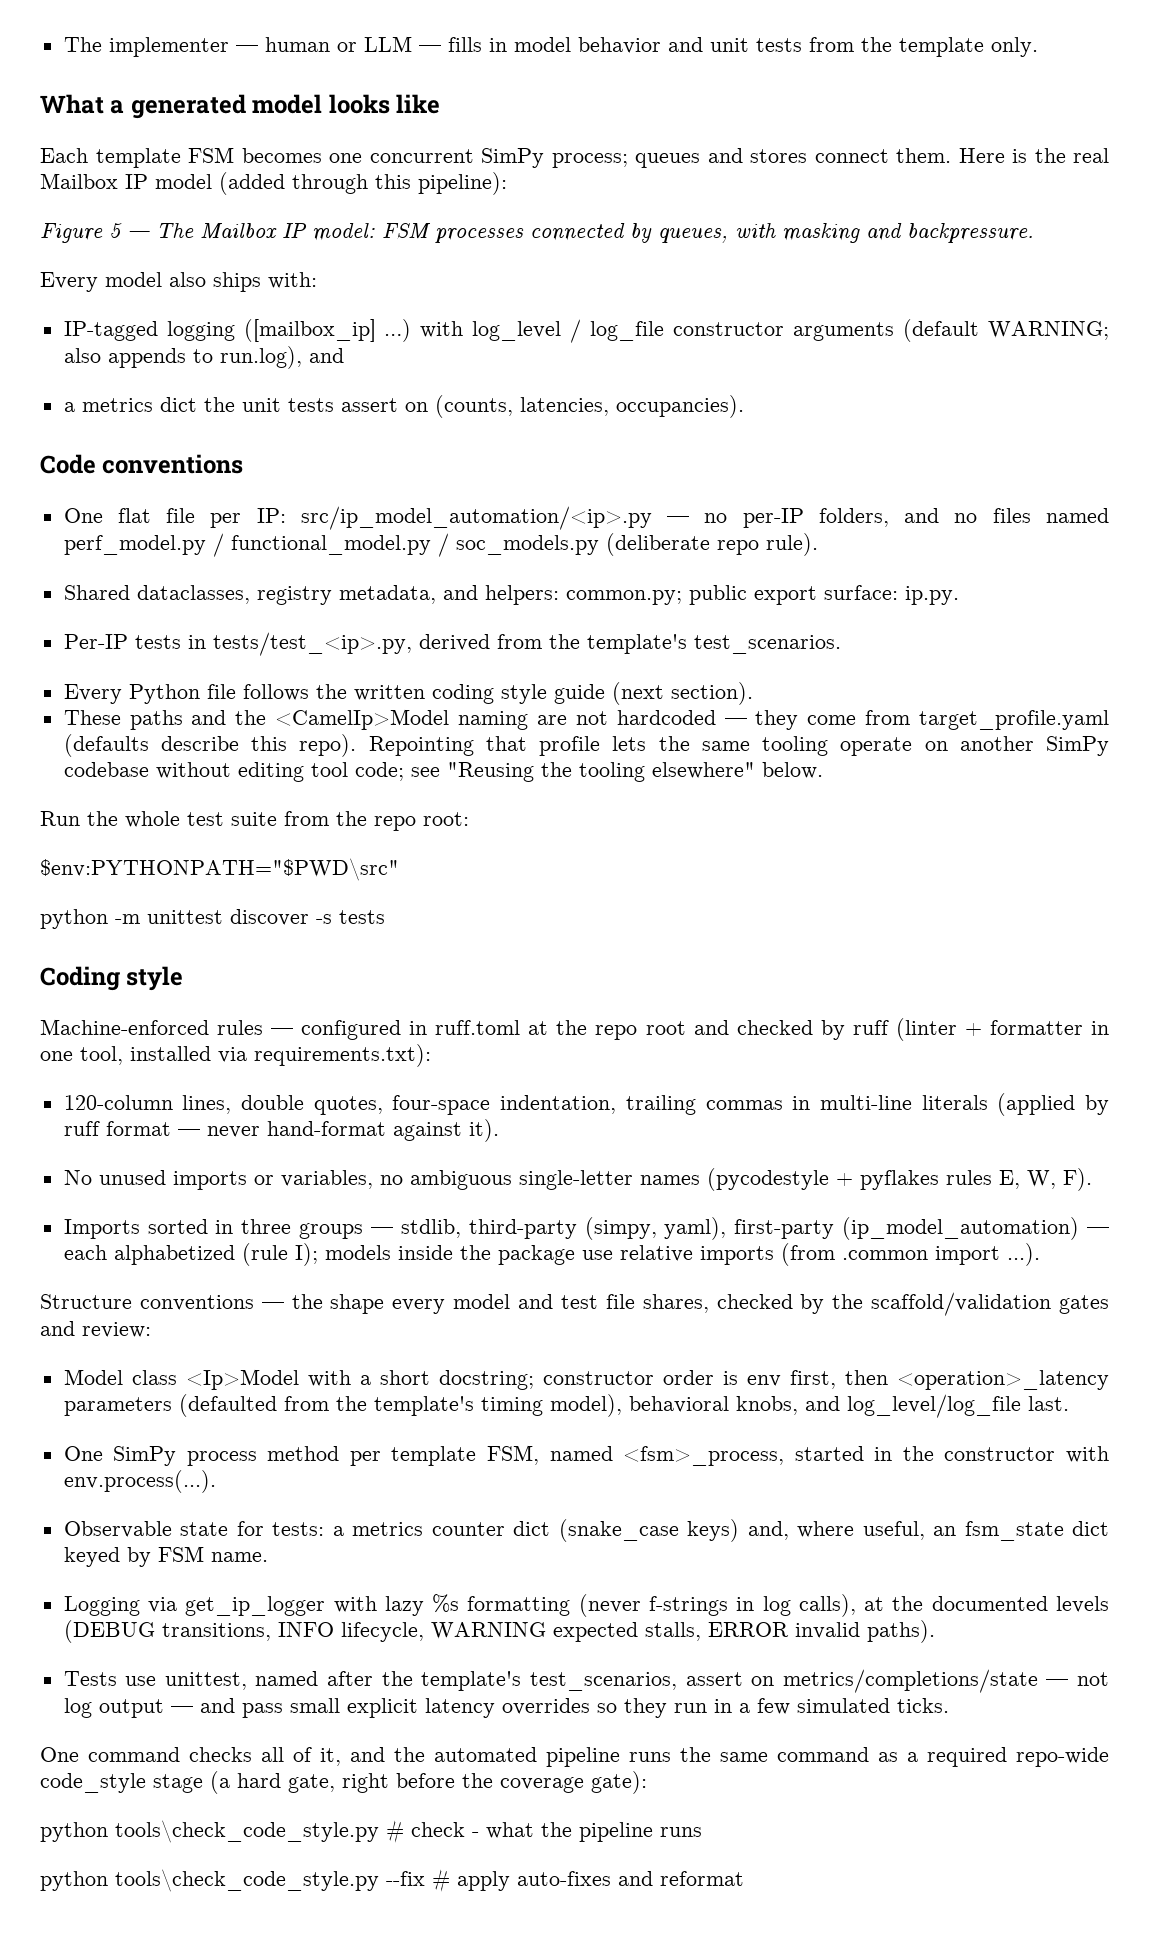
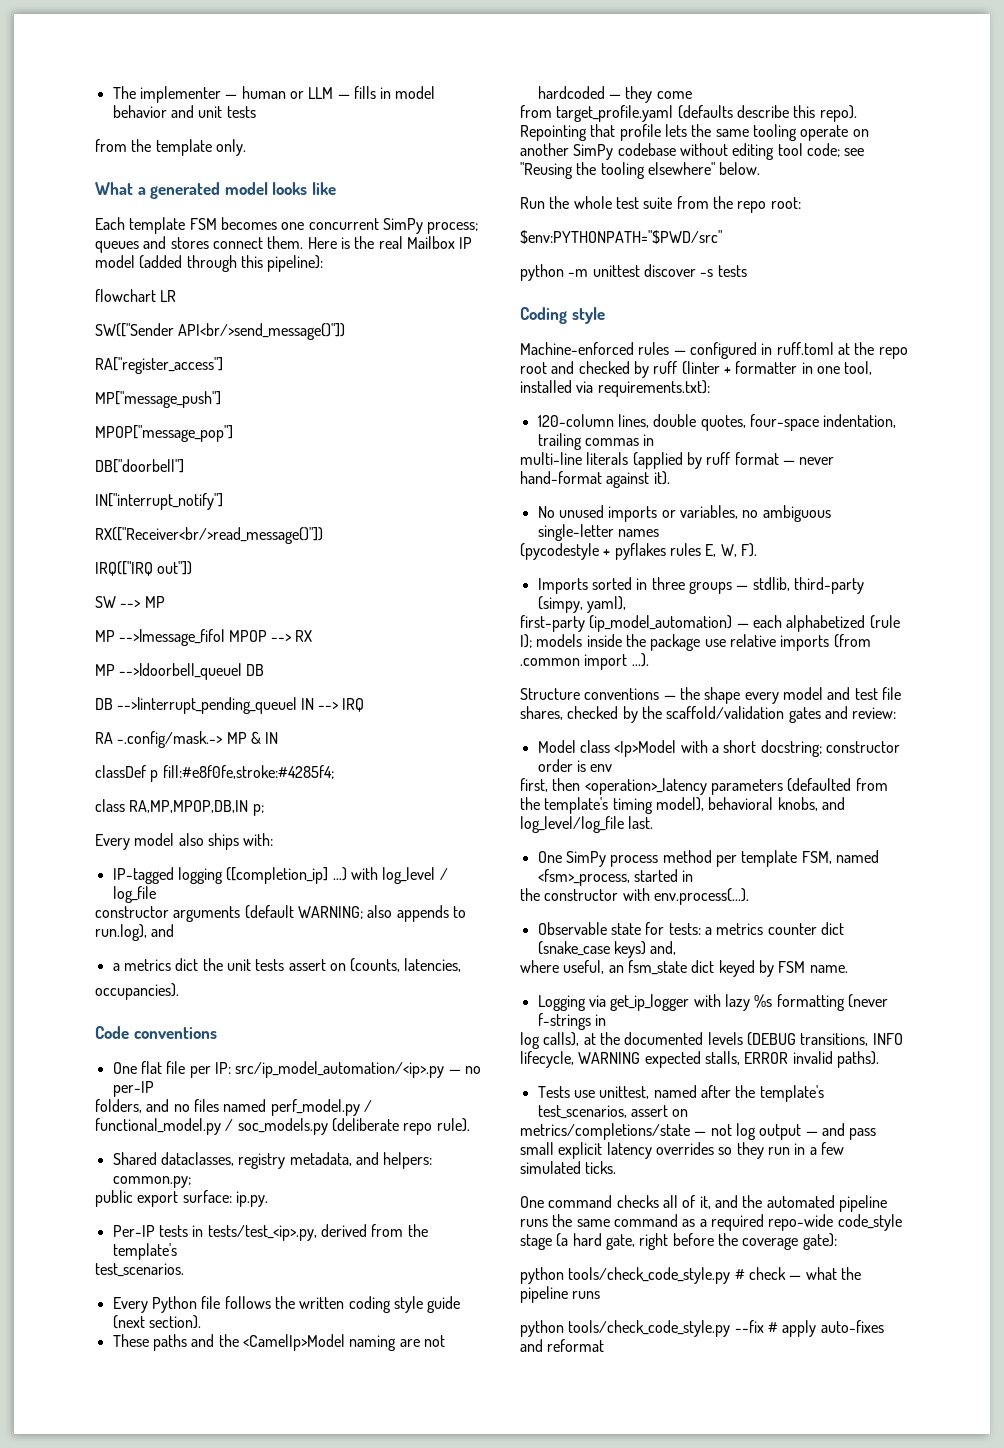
(802, 45) none -> (256, 112) //
[40,223,1034,244] Figure 5 — The Mailbox IP model: FSM processes connected by queues, with masking and backpressure. -> [95,289,177,302] [95,323,346,340] [95,357,223,374] [95,391,221,408] [95,425,233,442] [95,459,184,473] [95,493,223,510] [95,527,323,544] [95,561,193,576] [95,596,165,608] [95,629,313,646] [95,663,264,680] [95,697,365,714] [95,731,279,748] [95,765,334,782] [95,799,264,816] flowchart LR // SW(["Sender API<br/>send_message()"]) // RA["register_access"] // MP["message_push"] // MPOP["message_pop"] // DB["doorbell"] // IN["interrupt_notify"] // RX(["Receiver<br/>read_message()"]) // IRQ(["IRQ out"]) // SW --> MP // MP -->|message_fifo| MPOP --> RX // MP -->|doorbell_queue| DB // DB -->|interrupt_pending_queue| IN --> IRQ // RA -.config/mask.-> MP & IN // classDef p fill:#e8f0fe,stroke:#4285f4; // class RA,MP,MPOP,DB,IN p;
[243,319,376,342] ([mailbox_ip] -> [226,867,329,884] ([completion_ip]
(665, 331) none -> (156, 894) //
(609, 406) none -> (462, 965) //
(804, 518) none -> (154, 1089) //
(682, 597) none -> (191, 1182) //
(687, 644) none -> (177, 1251) //
(857, 720) none -> (692, 95) //
[40,858,399,881] $env:PYTHONPATH="$PWD\src" -> [520,230,722,244] $env:PYTHONPATH="$PWD/src"
(811, 1103) none -> (655, 440) //
(700, 1180) none -> (659, 533) //
(727, 1228) none -> (626, 604) //
(781, 1381) none -> (613, 768) //
(893, 1454) none -> (694, 876) //
(789, 1530) none -> (677, 948) //
(755, 1604) none -> (606, 1020) //
(775, 1681) none -> (689, 1113) //
[115,1820,379,1843] tools\check_code_style.py -> [568,1267,731,1284] tools/check_code_style.py
[472,1832,479,1837] - -> [789,1275,802,1280] —
[115,1869,379,1892] tools\check_code_style.py -> [568,1320,731,1337] tools/check_code_style.py

